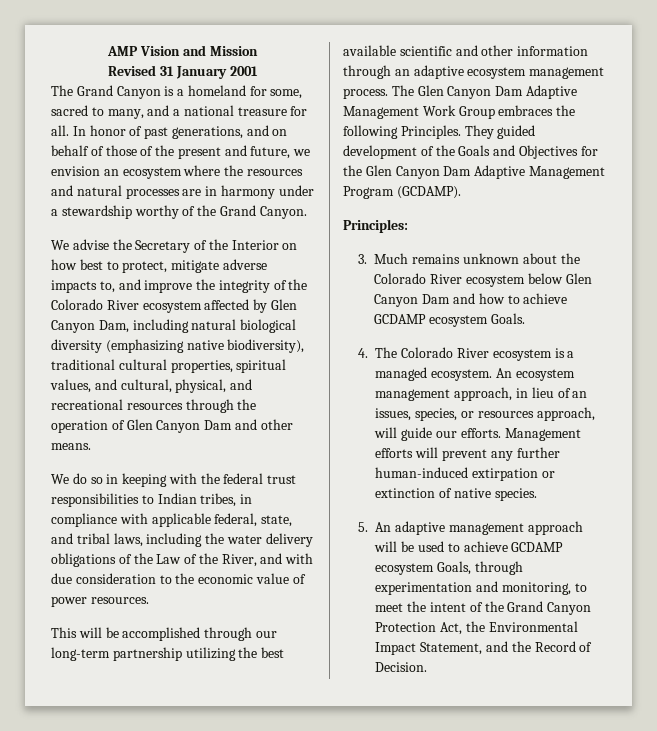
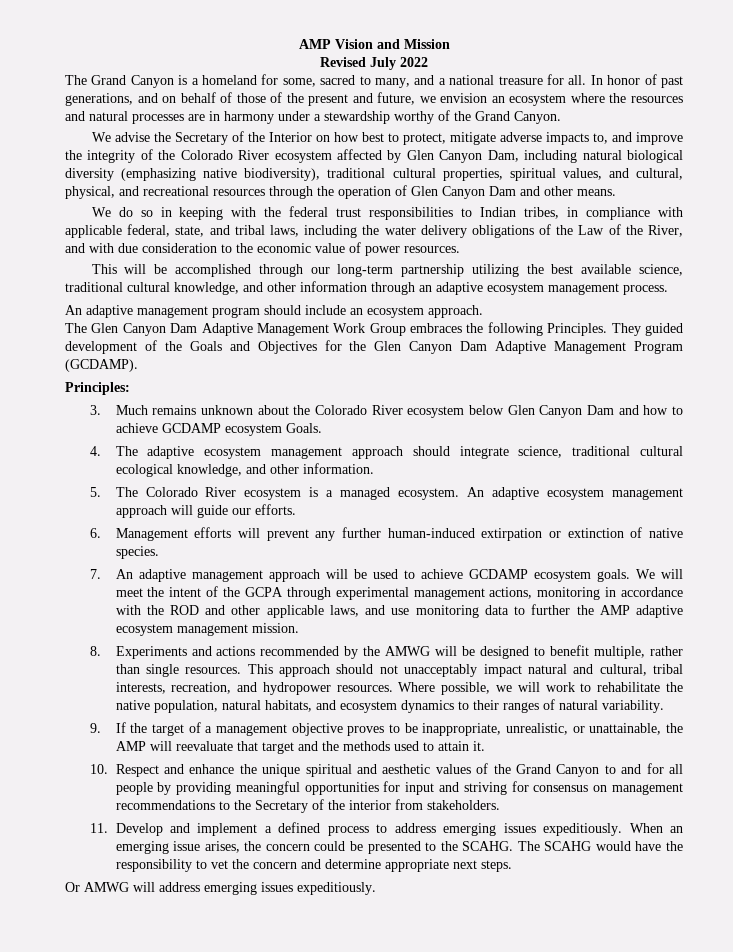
[160,66,258,79] 31 January 2001 -> [370,57,428,70] July 2022
[399,46,452,56] scientific -> [639,264,684,276] [65,282,239,295] science, traditional cultural knowledge,
(388, 93) none -> [65,305,483,318] // An adaptive management program should include an ecosystem approach. //
(398, 352) none -> [147,446,683,459] [115,463,374,477] [90,487,138,497] adaptive ecosystem management approach should integrate science, traditional cultural ecological knowledge, and other information. // 5. The
[515,369,575,381] [375,387,588,401] [375,407,595,421] ecosystem management approach, in lieu of an issues, species, or resources approach, -> [492,487,683,500] [115,505,167,518] adaptive ecosystem management approach
(501, 433) none -> [90,528,102,538] // 6.
[358,522,369,532] 5. -> [90,569,102,579] 7.
[437,561,524,575] [375,581,587,595] Goals, through experimentation and monitoring, to -> [596,569,683,582] goals. We will
[507,601,592,615] [375,621,578,635] [375,641,593,655] [375,662,428,672] Grand Canyon Protection Act, the Environmental Impact Statement, and the Record of Decision. -> [244,587,684,600] [115,604,683,618] [115,623,299,636] [90,645,683,659] [115,664,684,677] [115,682,683,695] [115,699,664,713] [90,722,684,736] [115,741,485,754] [90,763,683,777] [115,781,683,795] [115,799,500,813] [90,822,683,836] [115,841,683,854] [115,859,512,872] [65,882,376,895] GCPA through experimental management actions, monitoring in accordance with the ROD and other applicable laws, and use monitoring data to further the AMP adaptive ecosystem management mission. // 8. Experiments and actions recommended by the AMWG will be designed to benefit multiple, rather than single resources. This approach should not unacceptably impact natural and cultural, tribal interests, recreation, and hydropower resources. Where possible, we will work to rehabilitate the native population, natural habitats, and ecosystem dynamics to their ranges of natural variability. // 9. If the target of a management objective proves to be inappropriate, unrealistic, or unattainable, the AMP will reevaluate that target and the methods used to attain it. // 10. Respect and enhance the unique spiritual and aesthetic values of the Grand Canyon to and for all people by providing meaningful opportunities for input and striving for consensus on management recommendations to the Secretary of the interior from stakeholders. // 11. Develop and implement a defined process to address emerging issues expeditiously. When an emerging issue arises, the concern could be presented to the SCAHG. The SCAHG would have the responsibility to vet the concern and determine appropriate next steps. // Or AMWG will address emerging issues expeditiously.

